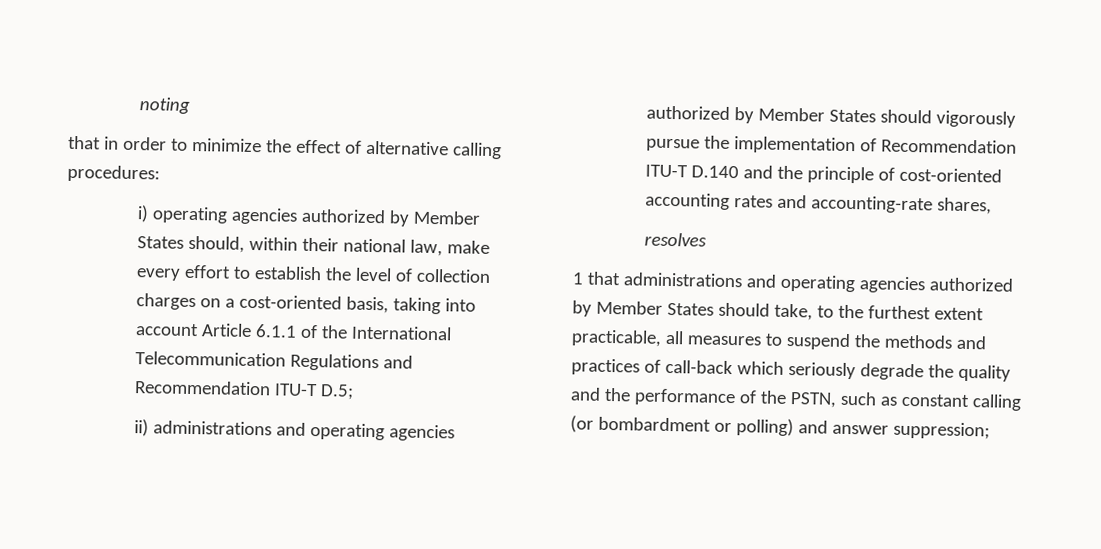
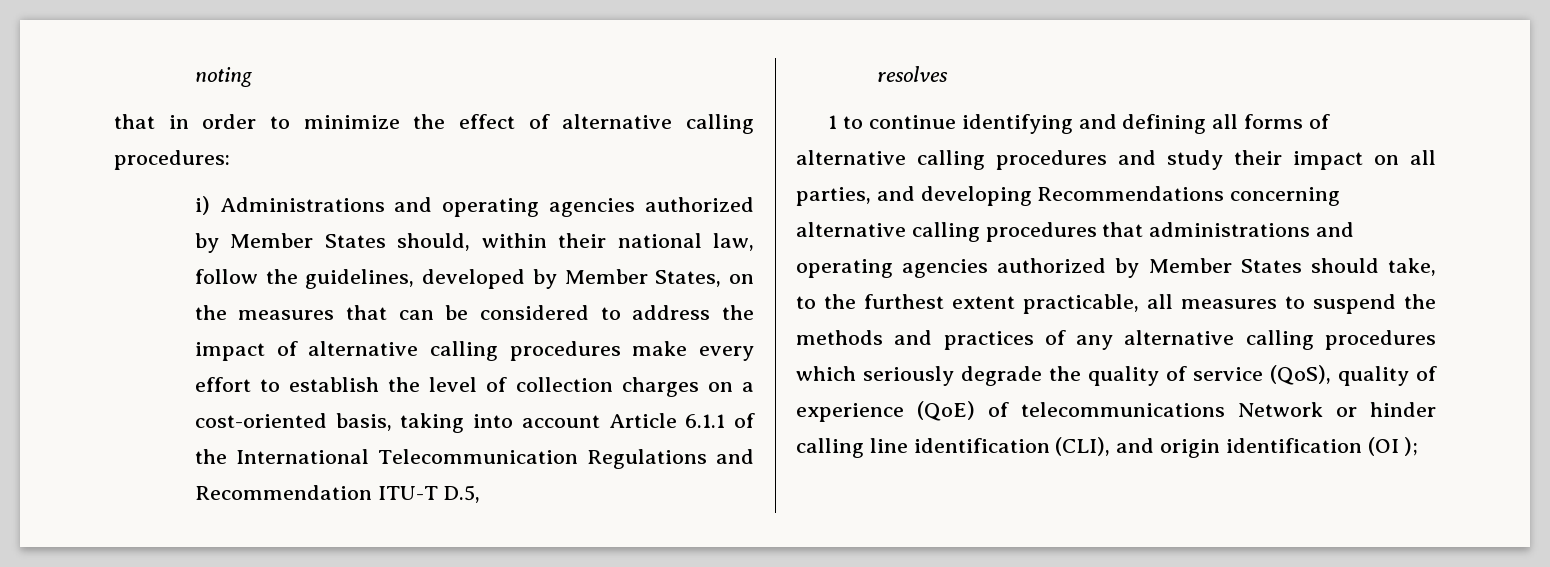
(150, 214) none -> [219,197,433,212] Administrations and
(444, 248) none -> [194,269,754,289] [194,305,754,320] [194,341,621,361] follow the guidelines, developed by Member States, on the measures that can be considered to address the impact of alternative calling procedures
[320,384,355,400] [134,419,456,442] [646,105,1017,128] [646,135,1018,155] [645,164,1003,184] [645,192,993,215] [644,232,708,247] [572,272,584,285] D.5; // ii) administrations and operating agencies authorized by Member States should vigorously pursue the implementation of Recommendation ITU-T D.140 and the principle of cost-oriented accounting rates and accounting-rate shares, // resolves // 1 -> [443,485,481,503] [876,66,948,82] [828,114,1330,134] [796,150,1436,170] [796,186,1341,206] [796,222,1097,242] D.5, // resolves // 1 to continue identifying and defining all forms of alternative calling procedures and study their impact on all parties, and developing Recommendations concerning alternative calling procedures
[664,359,733,375] call-back -> [1076,330,1436,350] any alternative calling procedures
[570,387,1022,411] [570,415,990,440] and the performance of the PSTN, such as constant calling (or bombardment or polling) and answer suppression; -> [1166,365,1437,386] [796,401,1436,422] [796,437,1419,458] of service (QoS), quality of experience (QoE) of telecommunications Network or hinder calling line identification (CLI), and origin identification (OI );

